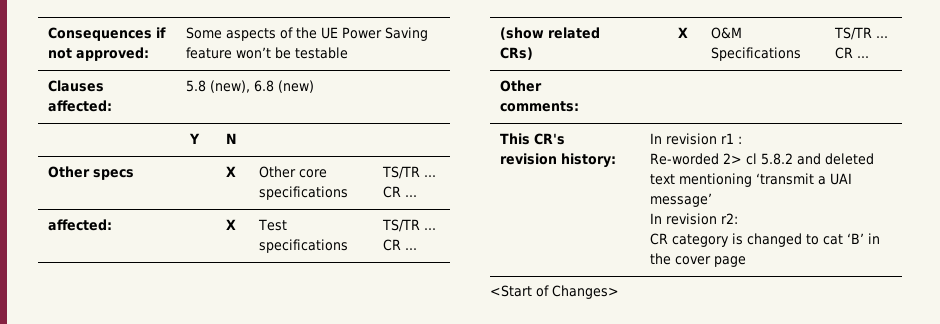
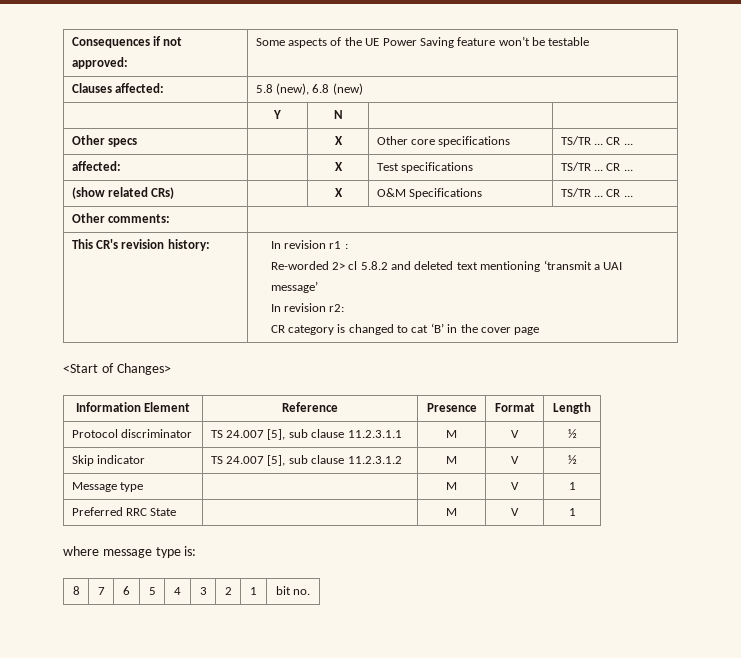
(619, 292) none -> [75,402,191,412] [282,402,338,412] [426,403,477,412] [494,403,535,412] [553,402,591,414] [71,429,193,438] [210,429,402,440] [446,430,457,438] [511,430,519,438] [567,429,577,438] [71,455,146,466] [210,455,402,466] [446,456,457,464] [511,456,519,464] [567,455,577,464] [71,482,144,492] [446,482,457,490] [511,482,519,490] [568,482,576,490] [71,507,177,516] [446,508,457,516] [511,508,519,516] [568,508,576,516] [63,546,197,558] [72,586,80,595] [97,587,105,595] [123,586,130,595] [148,587,156,595] [174,587,181,595] [199,587,207,595] [224,587,232,595] [250,587,257,595] [275,586,311,595] // Information Element | Reference | Presence | Format | Length // Protocol discriminator | TS 24.007 [5], sub clause 11.2.3.1.1 | M | V | ½ // Skip indicator | TS 24.007 [5], sub clause 11.2.3.1.2 | M | V | ½ // Message type | | M | V | 1 // Preferred RRC State | | M | V | 1 // where message type is: // 8 | 7 | 6 | 5 | 4 | 3 | 2 | 1 | bit no.

